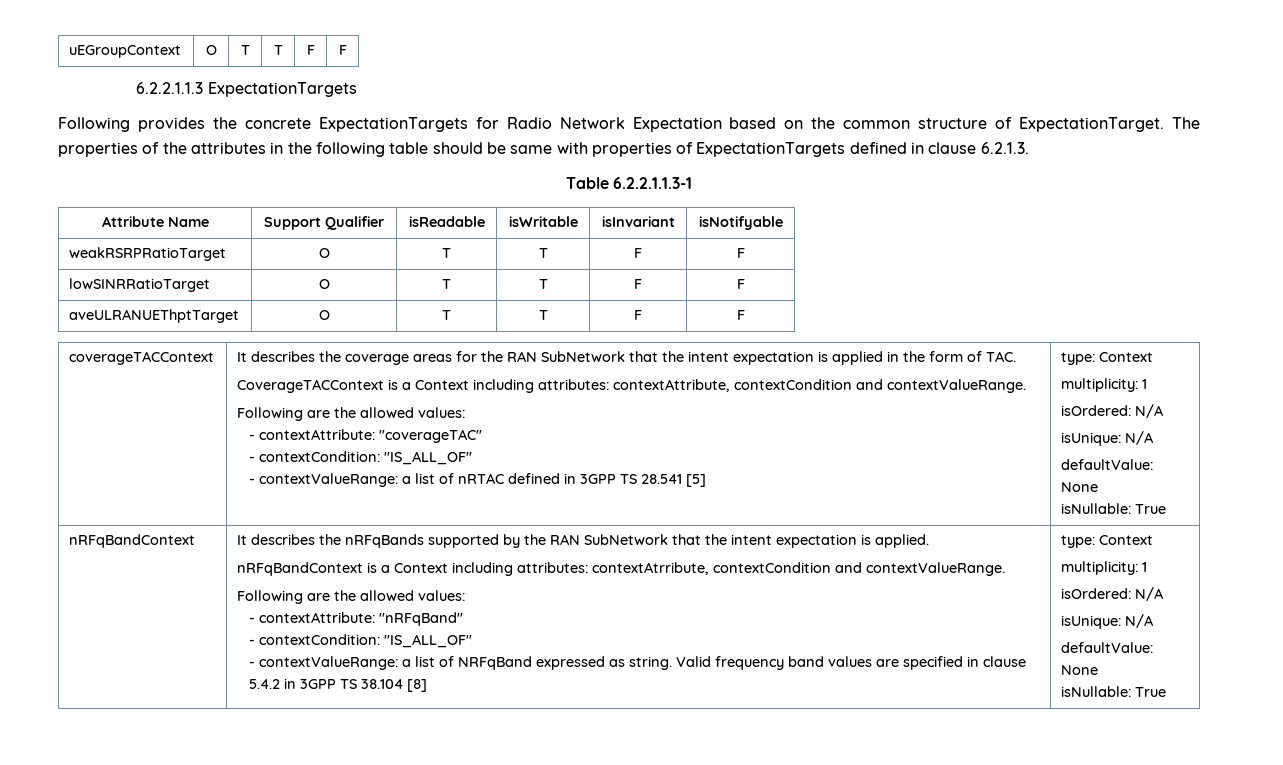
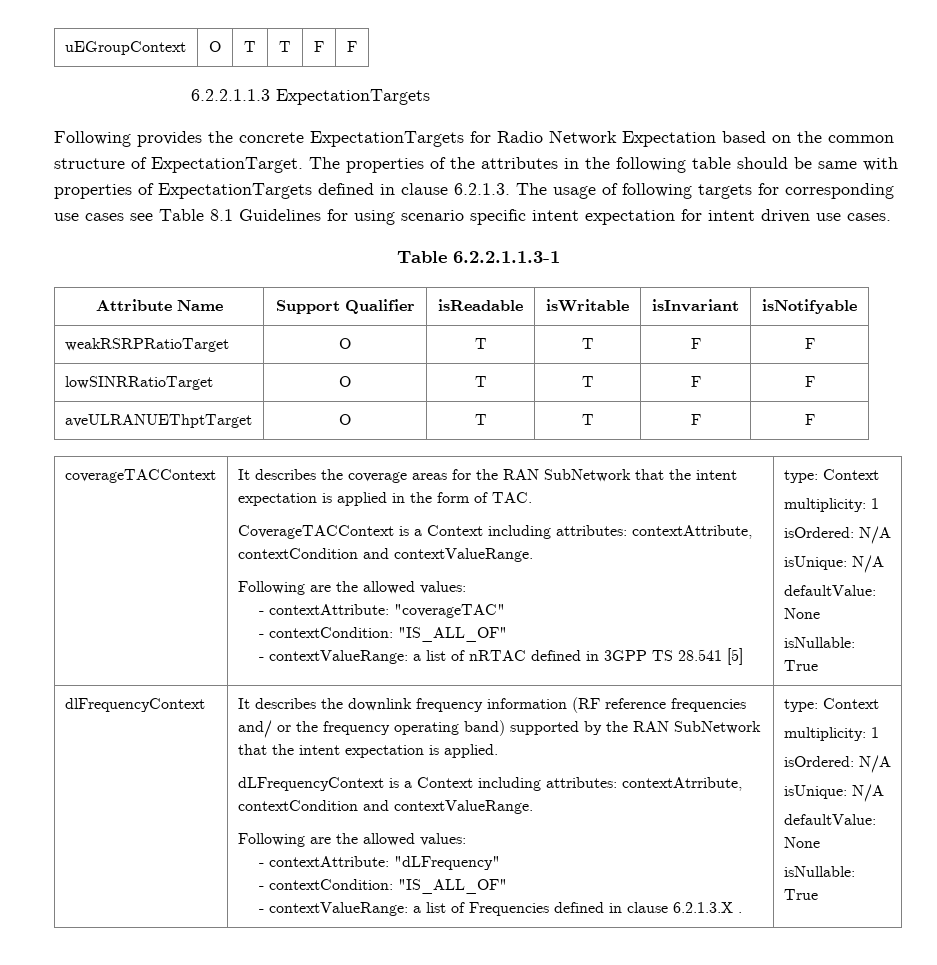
(1029, 148) none -> [516,183,894,199] [54,209,891,225] The usage of following targets for corresponding use cases see Table 8.1 Guidelines for using scenario specific intent expectation for intent driven use cases.
[69,534,196,548] [237,534,425,548] nRFqBandContext | It describes the nRFqBands -> [64,698,205,712] [237,697,746,713] [237,720,505,738] dlFrequencyContext | It describes the downlink frequency information (RF reference frequencies and/ or the frequency operating band)
[237,562,364,576] nRFqBandContext -> [237,777,384,791] dLFrequencyContext
[379,612,464,626] [249,634,473,648] [249,656,1027,670] [249,678,428,692] "nRFqBand" // - contextCondition: "IS_ALL_OF" // - contextValueRange: a list of NRFqBand expressed as string. Valid frequency band values are specified in clause 5.4.2 in 3GPP TS 38.104 [8] -> [393,856,500,870] [258,879,507,894] [258,902,742,916] "dLFrequency" // - contextCondition: "IS_ALL_OF" // - contextValueRange: a list of Frequencies defined in clause 6.2.1.3.X .

